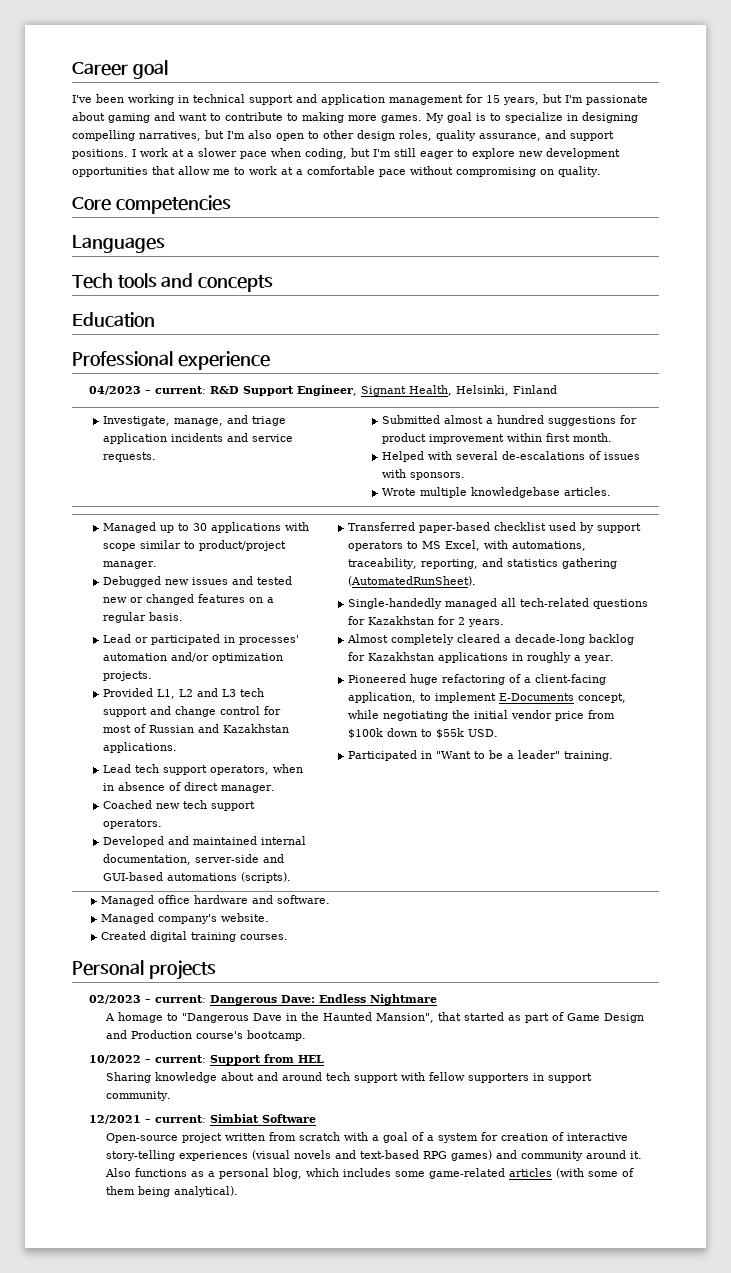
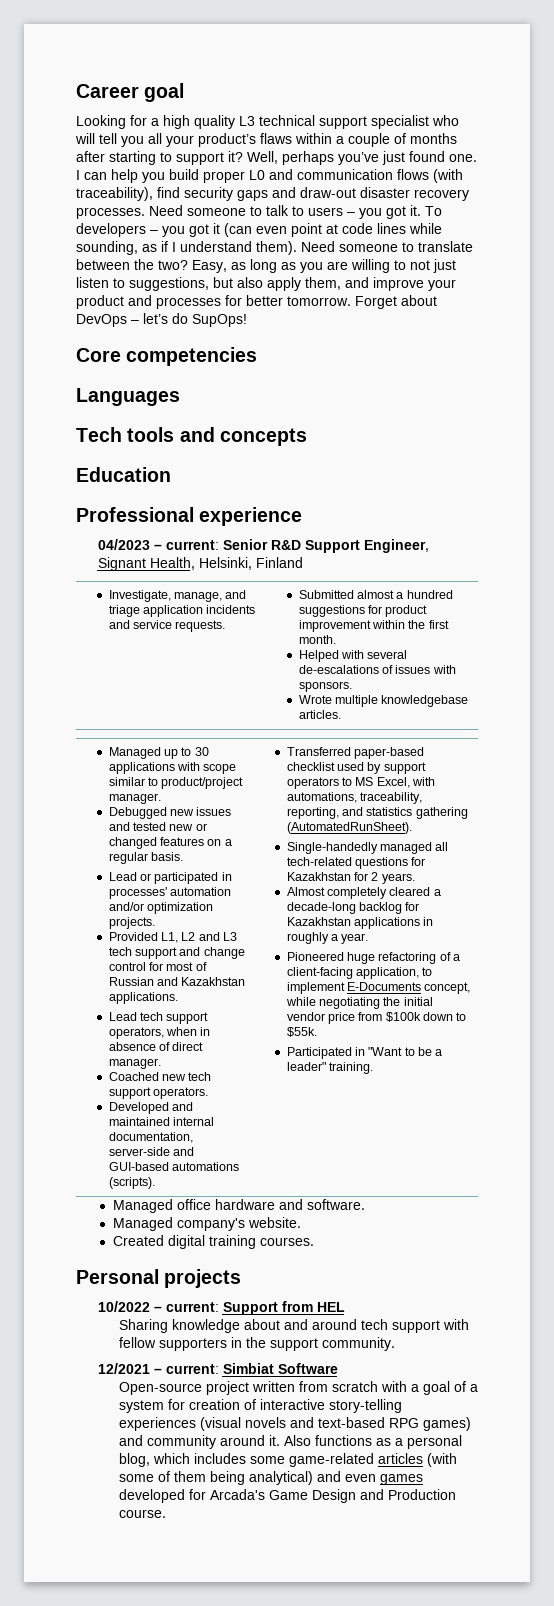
[72,94,648,105] [72,112,638,123] [72,130,614,141] [72,148,620,159] [72,166,601,177] I've been working in technical support and application management for 15 years, but I'm passionate about gaming and want to contribute to making more games. My goal is to specialize in designing compelling narratives, but I'm also open to other design roles, quality assurance, and support positions. I work at a slower pace when coding, but I'm still eager to explore new development opportunities that allow me to work at a comfortable pace without compromising on quality. -> [76,115,459,129] [75,133,457,147] [76,151,477,165] [76,169,463,183] [76,187,469,201] [76,205,442,219] [76,223,442,237] [76,241,473,255] [76,259,456,273] [76,277,456,291] [76,295,437,309] [76,313,247,327] Looking for a high quality L3 technical support specialist who will tell you all your product’s flaws within a couple of months after starting to support it? Well, perhaps you’ve just found one. I can help you build proper L0 and communication flows (with traceability), find security gaps and draw-out disaster recovery processes. Need someone to talk to users – you got it. To developers – you got it (can even point at code lines while sounding, as if I understand them). Need someone to translate between the two? Easy, as long as you are willing to not just listen to suggestions, but also apply them, and improve your product and processes for better tomorrow. Forget about DevOps – let’s do SupOps!
(207, 390) none -> [222,539,268,550] Senior
(542, 437) none -> [408,620,426,629] the
[435,728,498,739] $55k USD. -> [286,1027,317,1037] $55k.
[89,994,438,1005] [105,1012,645,1023] [106,1030,307,1041] // 02/2023 – current: Dangerous Dave: Endless Nightmare // A homage to "Dangerous Dave in the Haunted Mansion", that started as part of Game Design and Production course's bootcamp. -> (242, 1278) none
(545, 1077) none -> [245,1337,266,1348] the
[174,1186,239,1197] analytical). -> [248,1471,423,1485] [118,1489,456,1503] [118,1509,166,1518] analytical) and even games developed for Arcada's Game Design and Production course.

